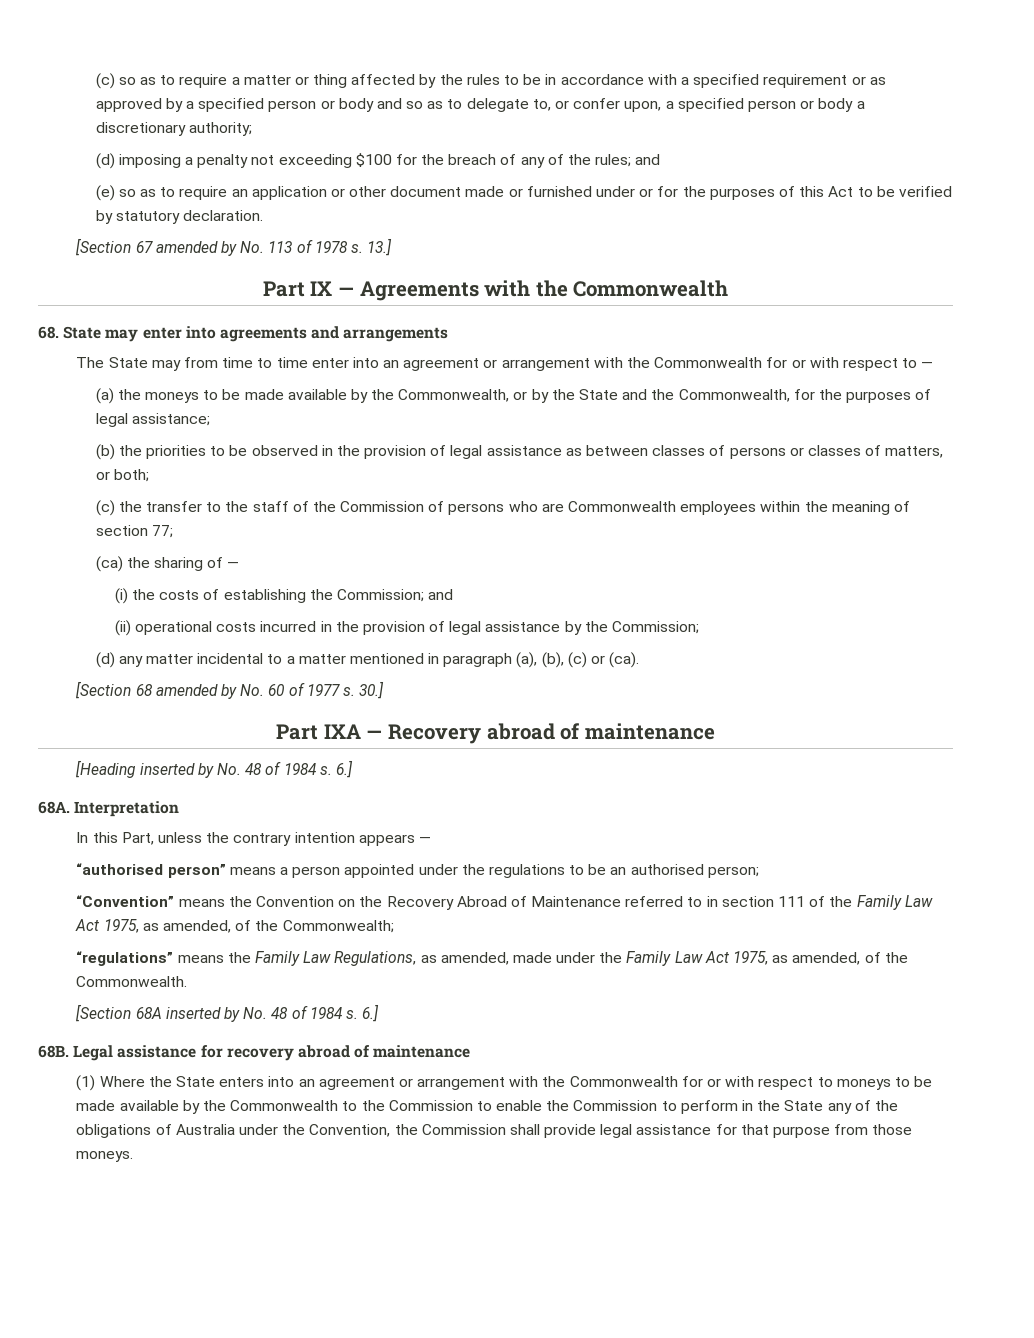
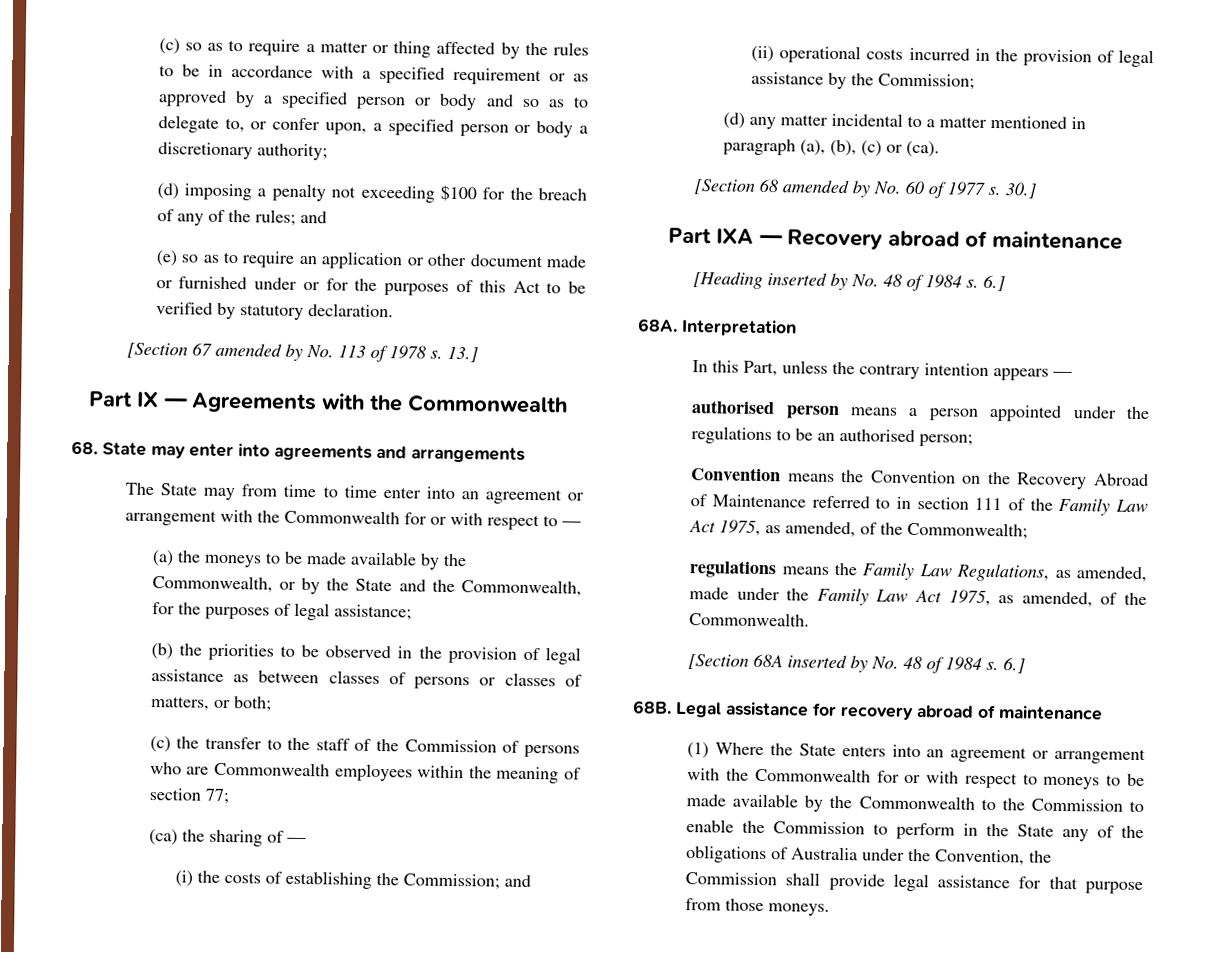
[76,863,226,878] “authorised person” -> [691,400,840,419] authorised person
[76,895,175,907] “Convention” -> [691,467,782,482] Convention
[76,951,174,966] “regulations” -> [689,560,778,579] regulations

